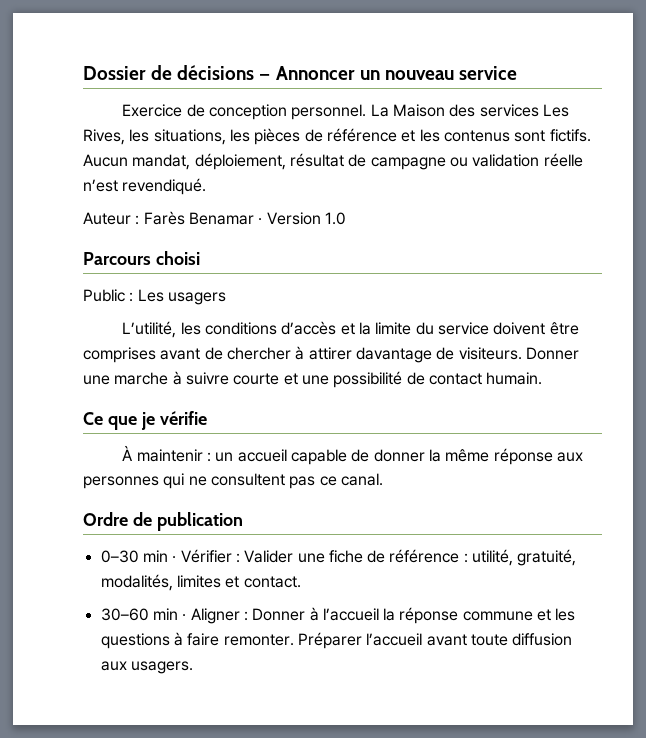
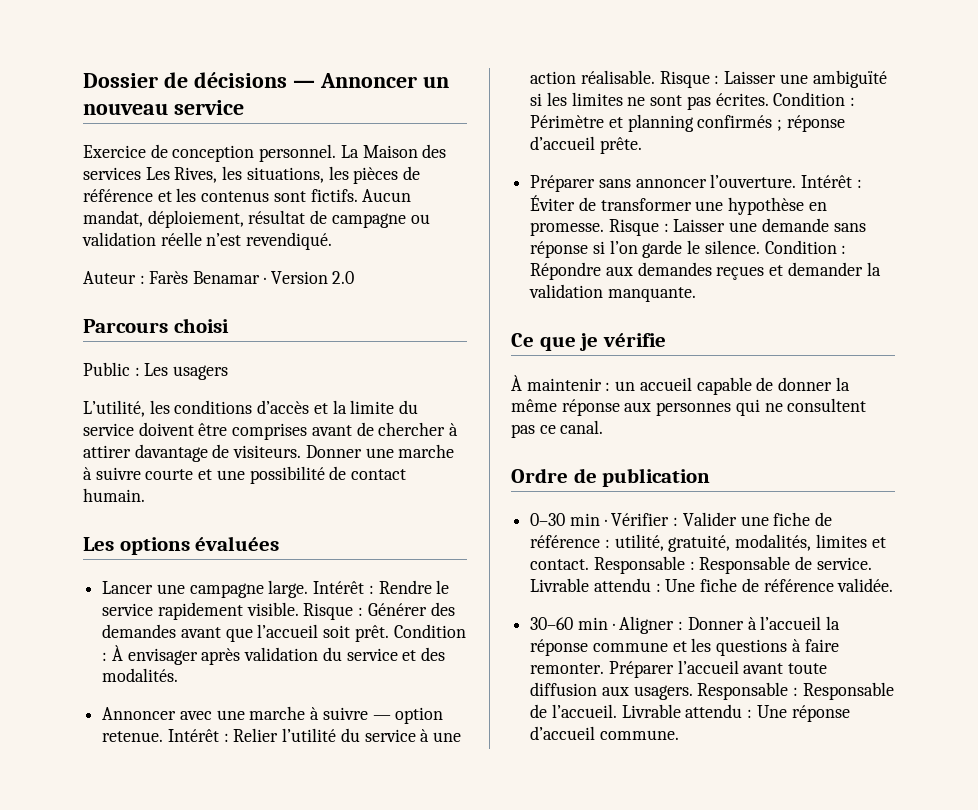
[324,212,346,225] 1.0 -> [332,271,355,284] 2.0
(543, 378) none -> [83,536,280,555] [102,580,450,598] [102,602,455,620] [102,624,466,642] [102,645,446,665] [102,668,179,682] [102,706,444,724] [102,728,462,742] [530,70,887,88] [530,92,856,110] [530,114,845,132] [530,136,642,154] [530,174,862,192] [530,195,827,215] [530,218,866,236] [530,240,847,258] [530,262,881,280] [529,284,696,302] // Les options évaluées // Lancer une campagne large. Intérêt : Rendre le service rapidement visible. Risque : Générer des demandes avant que l’accueil soit prêt. Condition : À envisager après validation du service et des modalités. // Annoncer avec une marche à suivre — option retenue. Intérêt : Relier l’utilité du service à une action réalisable. Risque : Laisser une ambiguïté si les limites ne sont pas écrites. Condition : Périmètre et planning confirmés ; réponse d’accueil prête. // Préparer sans annoncer l’ouverture. Intérêt : Éviter de transformer une hypothèse en promesse. Risque : Laisser une demande sans réponse si l’on garde le silence. Condition : Répondre aux demandes reçues et demander la validation manquante.
(301, 582) none -> [593,556,872,574] [530,578,894,592] Responsable : Responsable de service. Livrable attendu : Une fiche de référence validée.
(193, 667) none -> [697,682,894,700] [530,704,850,722] [530,726,679,740] Responsable : Responsable de l’accueil. Livrable attendu : Une réponse d’accueil commune.

